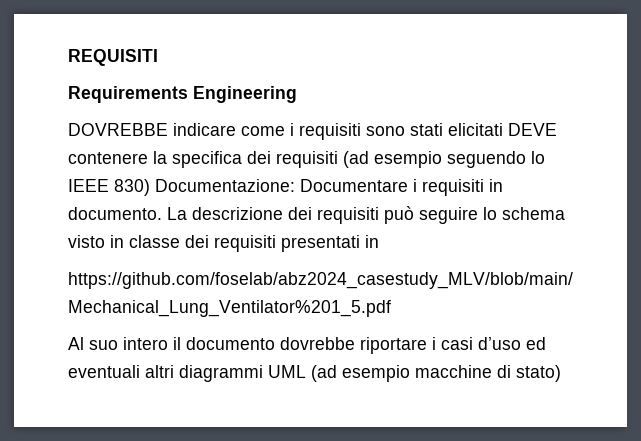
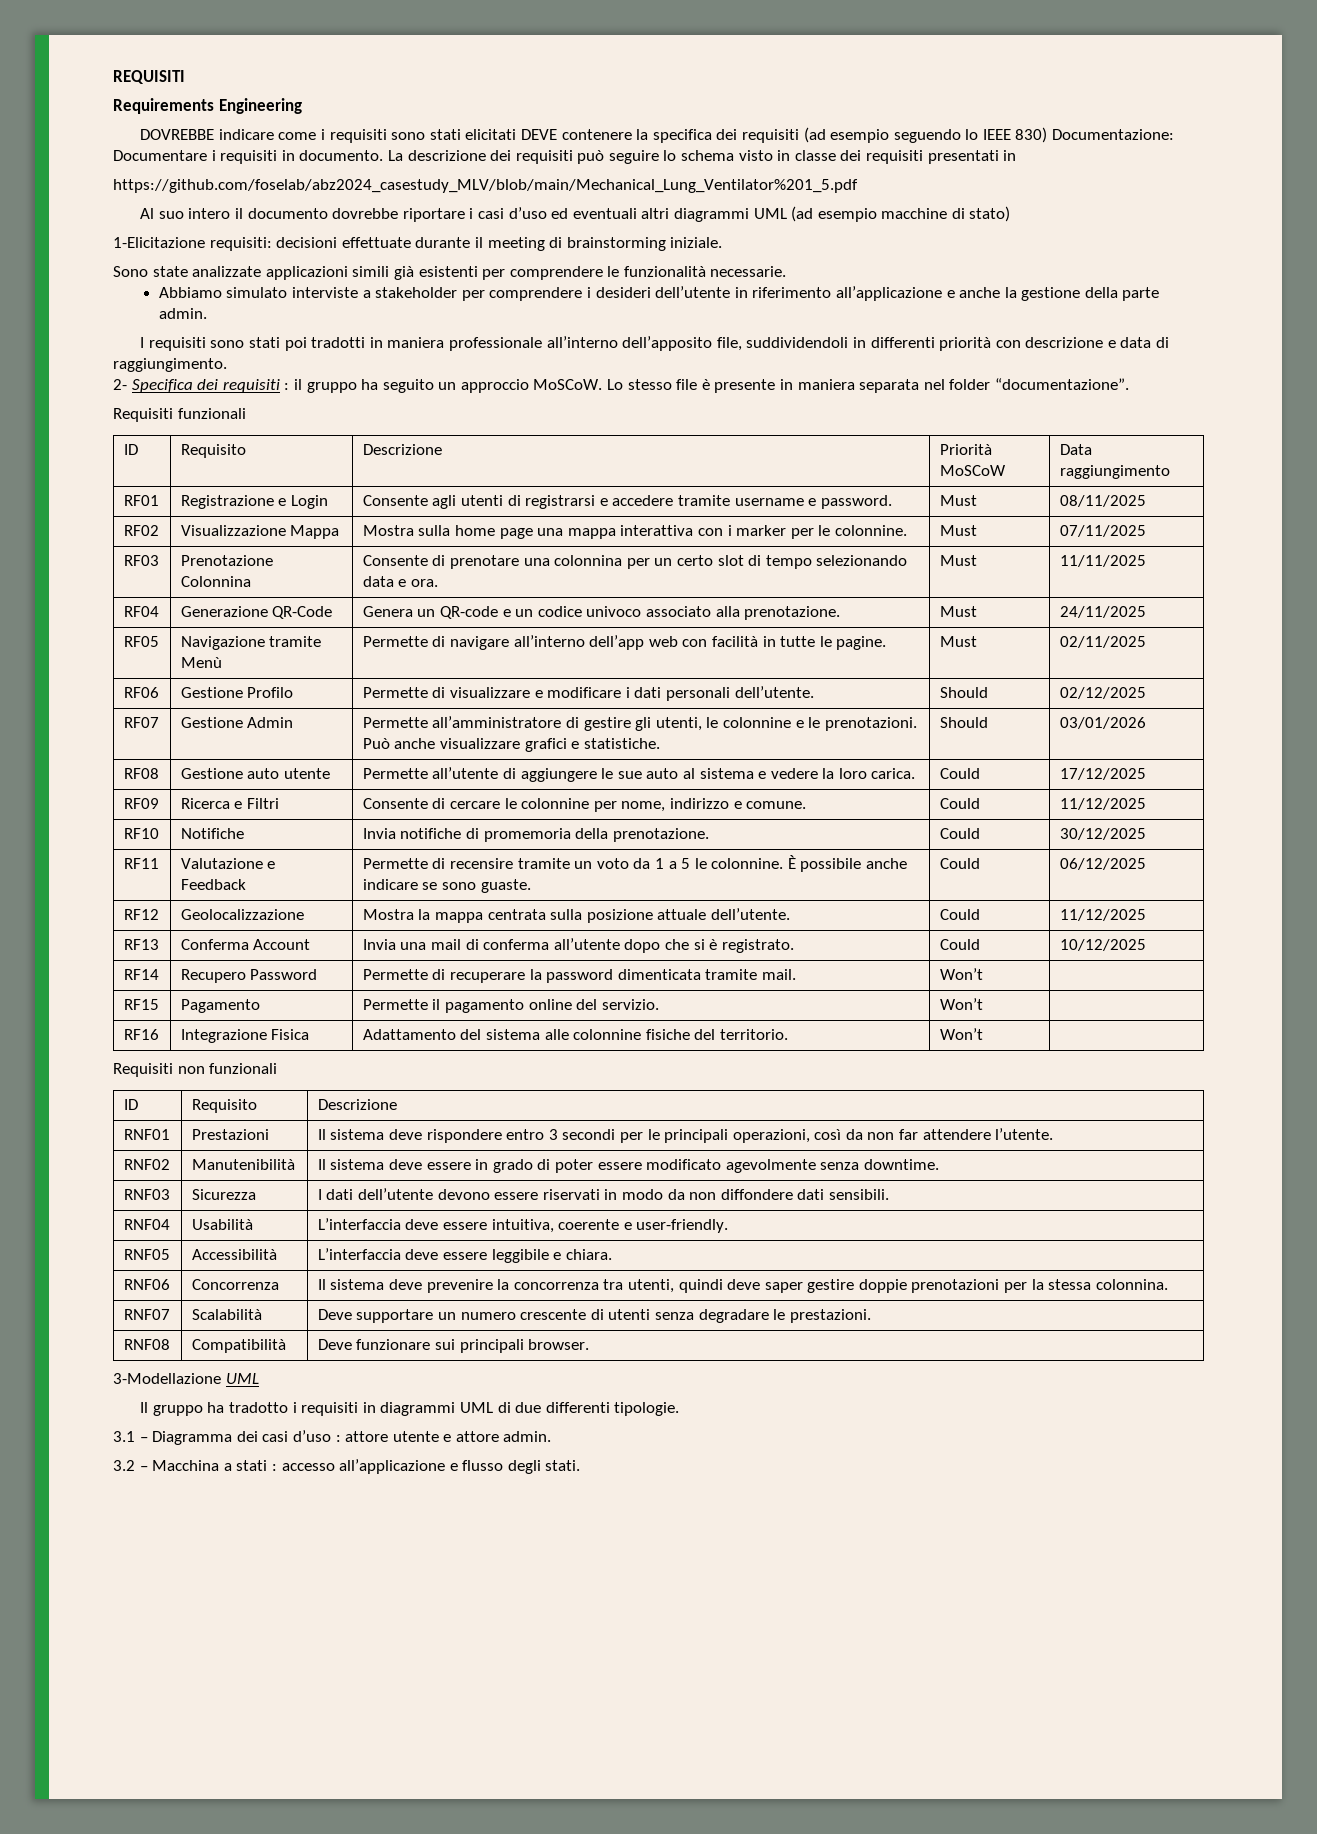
(561, 373) none -> [113,237,723,251] [113,266,787,280] [158,286,1160,301] [158,308,207,319] [140,336,1170,351] [113,358,227,372] [113,378,1129,393] [113,408,246,422] [123,444,138,455] [180,444,246,458] [362,444,442,455] [939,444,992,455] [939,465,1006,476] [1059,444,1092,455] [1059,465,1170,479] [123,495,159,506] [180,495,328,509] [362,495,892,509] [939,495,977,506] [1059,495,1146,507] [123,525,159,536] [180,525,340,539] [362,525,907,539] [939,525,977,536] [1059,525,1146,537] [123,555,159,566] [180,555,273,566] [180,576,251,587] [362,555,908,569] [362,576,438,587] [939,555,977,566] [1059,555,1146,567] [123,606,159,617] [180,606,333,619] [362,606,841,620] [939,606,977,617] [1059,606,1146,618] [123,636,159,647] [180,636,322,650] [180,657,222,668] [362,635,887,650] [939,636,977,647] [1059,636,1146,648] [123,687,159,698] [180,687,294,698] [362,686,814,701] [939,687,988,698] [1059,687,1146,699] [123,717,159,728] [180,717,294,728] [362,716,917,731] [362,738,660,752] [939,717,988,728] [1059,717,1146,729] [123,768,159,779] [180,768,330,779] [362,767,916,782] [939,768,980,779] [1059,768,1146,780] [123,798,159,809] [180,798,279,809] [362,798,807,812] [939,798,980,809] [1059,798,1146,810] [123,828,159,839] [180,828,244,839] [362,828,709,842] [939,828,980,839] [1059,828,1146,840] [123,858,159,869] [180,858,276,869] [180,879,246,890] [362,855,908,872] [362,879,531,893] [939,858,980,869] [1059,858,1146,870] [123,909,159,920] [180,909,304,920] [362,908,790,923] [939,909,980,920] [1059,909,1146,921] [123,939,159,950] [180,939,311,950] [362,938,794,953] [939,939,980,950] [1059,939,1146,951] [123,969,159,980] [180,969,318,983] [362,969,796,983] [939,968,983,980] [123,999,159,1010] [180,999,260,1013] [362,999,659,1013] [939,998,983,1010] [123,1029,159,1040] [180,1029,310,1043] [362,1029,788,1040] [939,1028,983,1040] [113,1063,278,1077] [123,1099,138,1110] [191,1099,257,1113] [317,1099,397,1110] [123,1129,170,1140] [191,1129,269,1140] [317,1128,1054,1143] [123,1159,170,1170] [191,1159,295,1170] [317,1159,939,1173] [123,1189,170,1200] [191,1189,256,1200] [317,1188,889,1200] [123,1219,170,1230] [191,1219,253,1230] [317,1218,729,1233] [123,1249,170,1260] [191,1249,277,1260] [317,1248,612,1263] [123,1279,170,1290] [191,1279,279,1290] [317,1279,1168,1293] [123,1309,170,1320] [191,1309,262,1320] [317,1309,871,1323] [123,1339,170,1350] [191,1339,286,1353] [317,1339,590,1353] [113,1373,259,1384] [140,1402,680,1416] [113,1430,552,1445] [113,1459,581,1474] // 1-Elicitazione requisiti: decisioni effettuate durante il meeting di brainstorming iniziale. // Sono state analizzate applicazioni simili già esistenti per comprendere le funzionalità necessarie. // Abbiamo simulato interviste a stakeholder per comprendere i desideri dell’utente in riferimento all’applicazione e anche la gestione della parte admin. // I requisiti sono stati poi tradotti in maniera professionale all’interno dell’apposito file, suddividendoli in differenti priorità con descrizione e data di raggiungimento. // 2- Specifica dei requisiti : il gruppo ha seguito un approccio MoSCoW. Lo stesso file è presente in maniera separata nel folder “documentazione”. // Requisiti funzionali // ID | Requisito | Descrizione | Priorità MoSCoW | Data raggiungimento // RF01 | Registrazione e Login | Consente agli utenti di registrarsi e accedere tramite username e password. | Must | 08/11/2025 // RF02 | Visualizzazione Mappa | Mostra sulla home page una mappa interattiva con i marker per le colonnine. | Must | 07/11/2025 // RF03 | Prenotazione Colonnina | Consente di prenotare una colonnina per un certo slot di tempo selezionando data e ora. | Must | 11/11/2025 // RF04 | Generazione QR-Code | Genera un QR-code e un codice univoco associato alla prenotazione. | Must | 24/11/2025 // RF05 | Navigazione tramite Menù | Permette di navigare all’interno dell’app web con facilità in tutte le pagine. | Must | 02/11/2025 // RF06 | Gestione Profilo | Permette di visualizzare e modificare i dati personali dell’utente. | Should | 02/12/2025 // RF07 | Gestione Admin | Permette all’amministratore di gestire gli utenti, le colonnine e le prenotazioni. Può anche visualizzare grafici e statistiche. | Should | 03/01/2026 // RF08 | Gestione auto utente | Permette all’utente di aggiungere le sue auto al sistema e vedere la loro carica. | Could | 17/12/2025 // RF09 | Ricerca e Filtri | Consente di cercare le colonnine per nome, indirizzo e comune. | Could | 11/12/2025 // RF10 | Notifiche | Invia notifiche di promemoria della prenotazione. | Could | 30/12/2025 // RF11 | Valutazione e Feedback | Permette di recensire tramite un voto da 1 a 5 le colonnine. È possibile anche indicare se sono guaste. | Could | 06/12/2025 // RF12 | Geolocalizzazione | Mostra la mappa centrata sulla posizione attuale dell’utente. | Could | 11/12/2025 // RF13 | Conferma Account | Invia una mail di conferma all’utente dopo che si è registrato. | Could | 10/12/2025 // RF14 | Recupero Password | Permette di recuperare la password dimenticata tramite mail. | Won’t | // RF15 | Pagamento | Permette il pagamento online del servizio. | Won’t | // RF16 | Integrazione Fisica | Adattamento del sistema alle colonnine fisiche del territorio. | Won’t | // Requisiti non funzionali // ID | Requisito | Descrizione // RNF01 | Prestazioni | Il sistema deve rispondere entro 3 secondi per le principali operazioni, così da non far attendere l’utente. // RNF02 | Manutenibilità | Il sistema deve essere in grado di poter essere modificato agevolmente senza downtime. // RNF03 | Sicurezza | I dati dell’utente devono essere riservati in modo da non diffondere dati sensibili. // RNF04 | Usabilità | L’interfaccia deve essere intuitiva, coerente e user-friendly. // RNF05 | Accessibilità | L’interfaccia deve essere leggibile e chiara. // RNF06 | Concorrenza | Il sistema deve prevenire la concorrenza tra utenti, quindi deve saper gestire doppie prenotazioni per la stessa colonnina. // RNF07 | Scalabilità | Deve supportare un numero crescente di utenti senza degradare le prestazioni. // RNF08 | Compatibilità | Deve funzionare sui principali browser. // 3-Modellazione UML // Il gruppo ha tradotto i requisiti in diagrammi UML di due differenti tipologie. // 3.1 – Diagramma dei casi d’uso : attore utente e attore admin. // 3.2 – Macchina a stati : accesso all’applicazione e flusso degli stati.

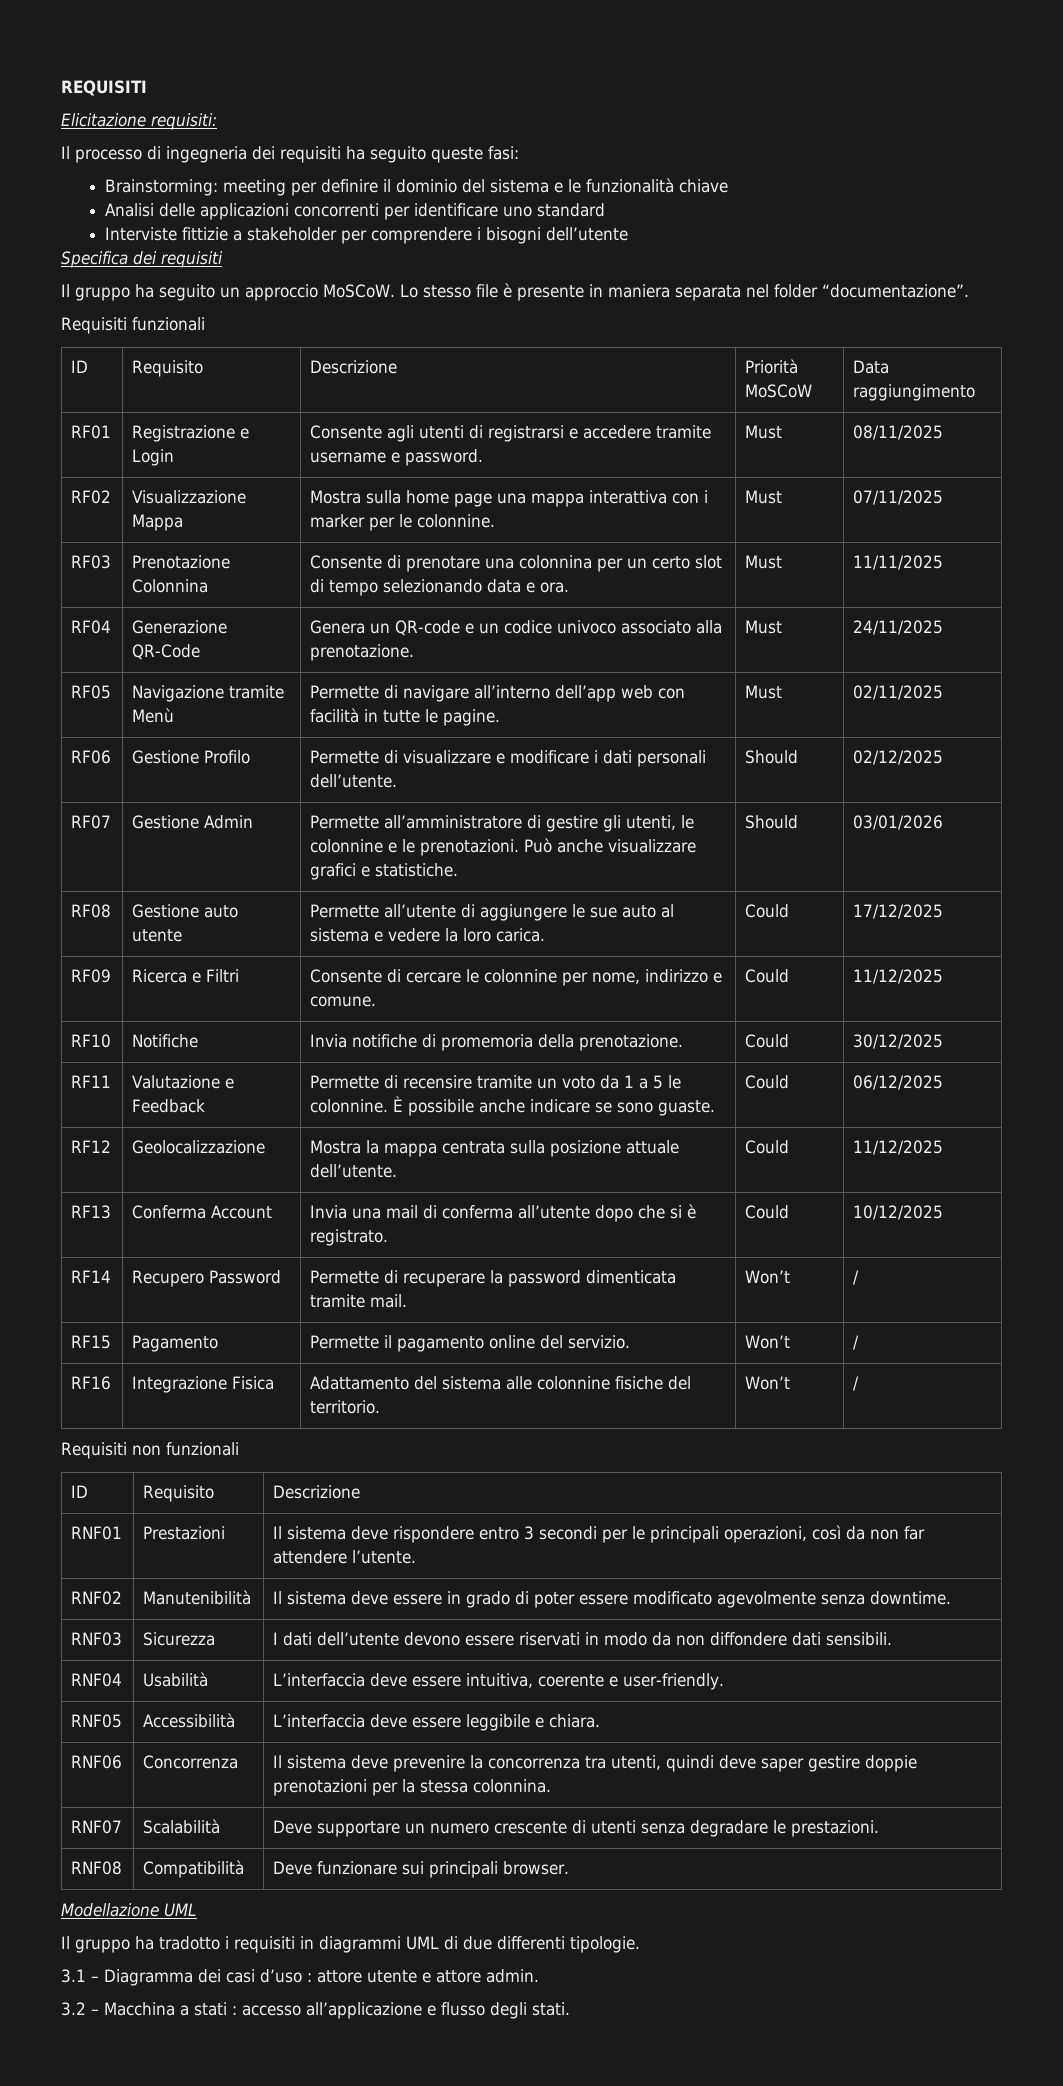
[113,98,302,114] [140,127,1175,143] [113,150,1017,164] [113,179,858,193] [140,206,1011,222] [113,237,723,251] [113,266,787,280] [158,287,359,298] Requirements Engineering // DOVREBBE indicare come i requisiti sono stati elicitati DEVE contenere la specifica dei requisiti (ad esempio seguendo lo IEEE 830) Documentazione: Documentare i requisiti in documento. La descrizione dei requisiti può seguire lo schema visto in classe dei requisiti presentati in // https://github.com/foselab/abz2024_casestudy_MLV/blob/main/Mechanical_Lung_Ventilator%201_5.pdf // Al suo intero il documento dovrebbe riportare i casi d’uso ed eventuali altri diagrammi UML (ad esempio macchine di stato) // 1-Elicitazione requisiti: decisioni effettuate durante il meeting di brainstorming iniziale. // Sono state analizzate applicazioni simili già esistenti per comprendere le funzionalità necessarie. // Abbiamo simulato interviste -> [61,113,217,130] [61,146,519,163] [105,178,729,196] [105,203,606,220] [105,227,229,241] Elicitazione requisiti: // Il processo di ingegneria dei requisiti ha seguito queste fasi: // Brainstorming: meeting per definire il dominio del sistema e le funzionalità chiave // Analisi delle applicazioni concorrenti per identificare uno standard // Interviste fittizie
[595,286,1160,301] [158,308,207,319] [140,336,1170,351] [113,358,227,372] [113,379,127,390] desideri dell’utente in riferimento all’applicazione e anche la gestione della parte admin. // I requisiti sono stati poi tradotti in maniera professionale all’interno dell’apposito file, suddividendoli in differenti priorità con descrizione e data di raggiungimento. // 2- -> [486,227,629,244] bisogni dell’utente //
[284,379,302,390] : il -> [61,284,70,297] // Il
(983, 974) none -> [853,1270,860,1285] /
(983, 1004) none -> [853,1335,860,1350] /
(983, 1034) none -> [853,1376,860,1391] /
[113,1373,221,1384] 3-Modellazione -> [61,1903,159,1917] Modellazione

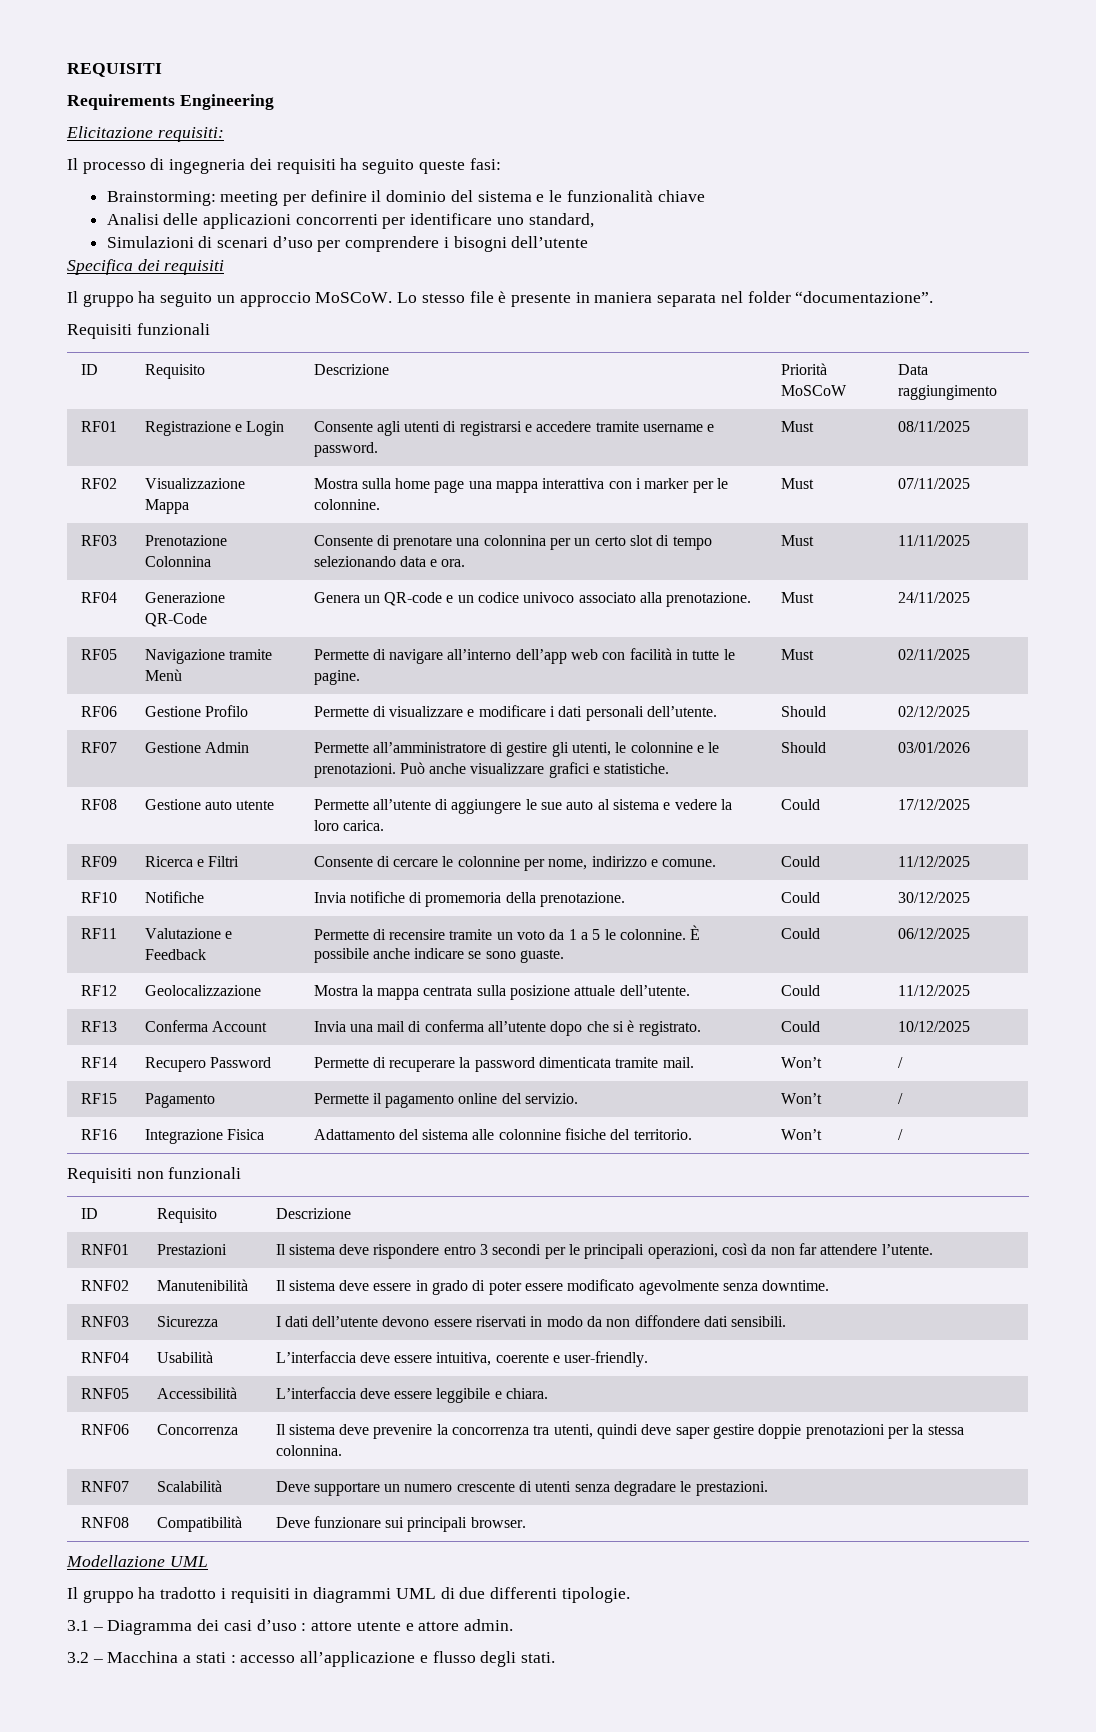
(147, 88) none -> [67,94,274,110] // Requirements Engineering
[537,203,606,217] [105,227,338,241] standard // Interviste fittizie a stakeholder -> [528,213,594,228] [106,236,313,248] standard, // Simulazioni di scenari d’uso

